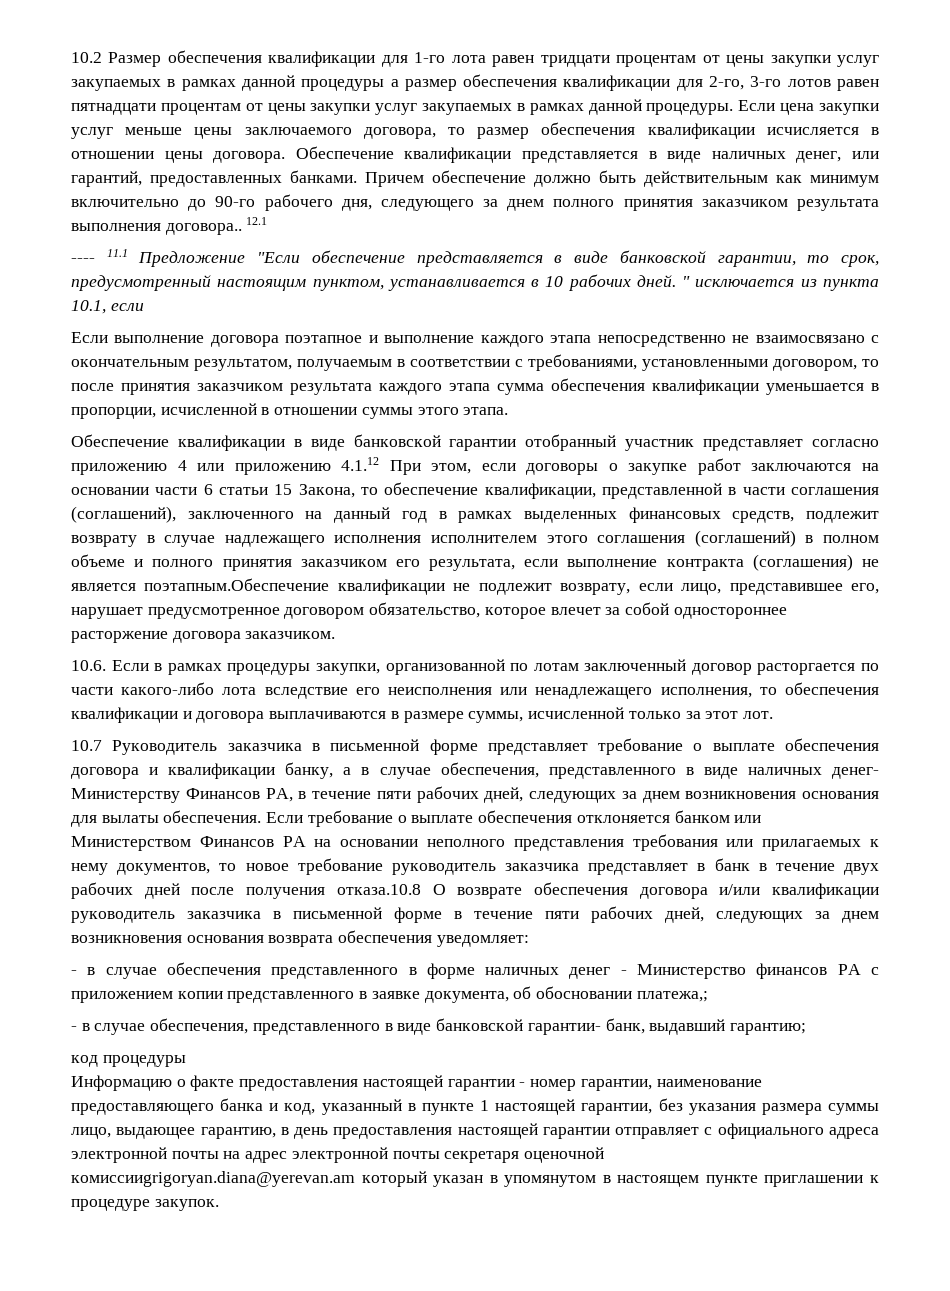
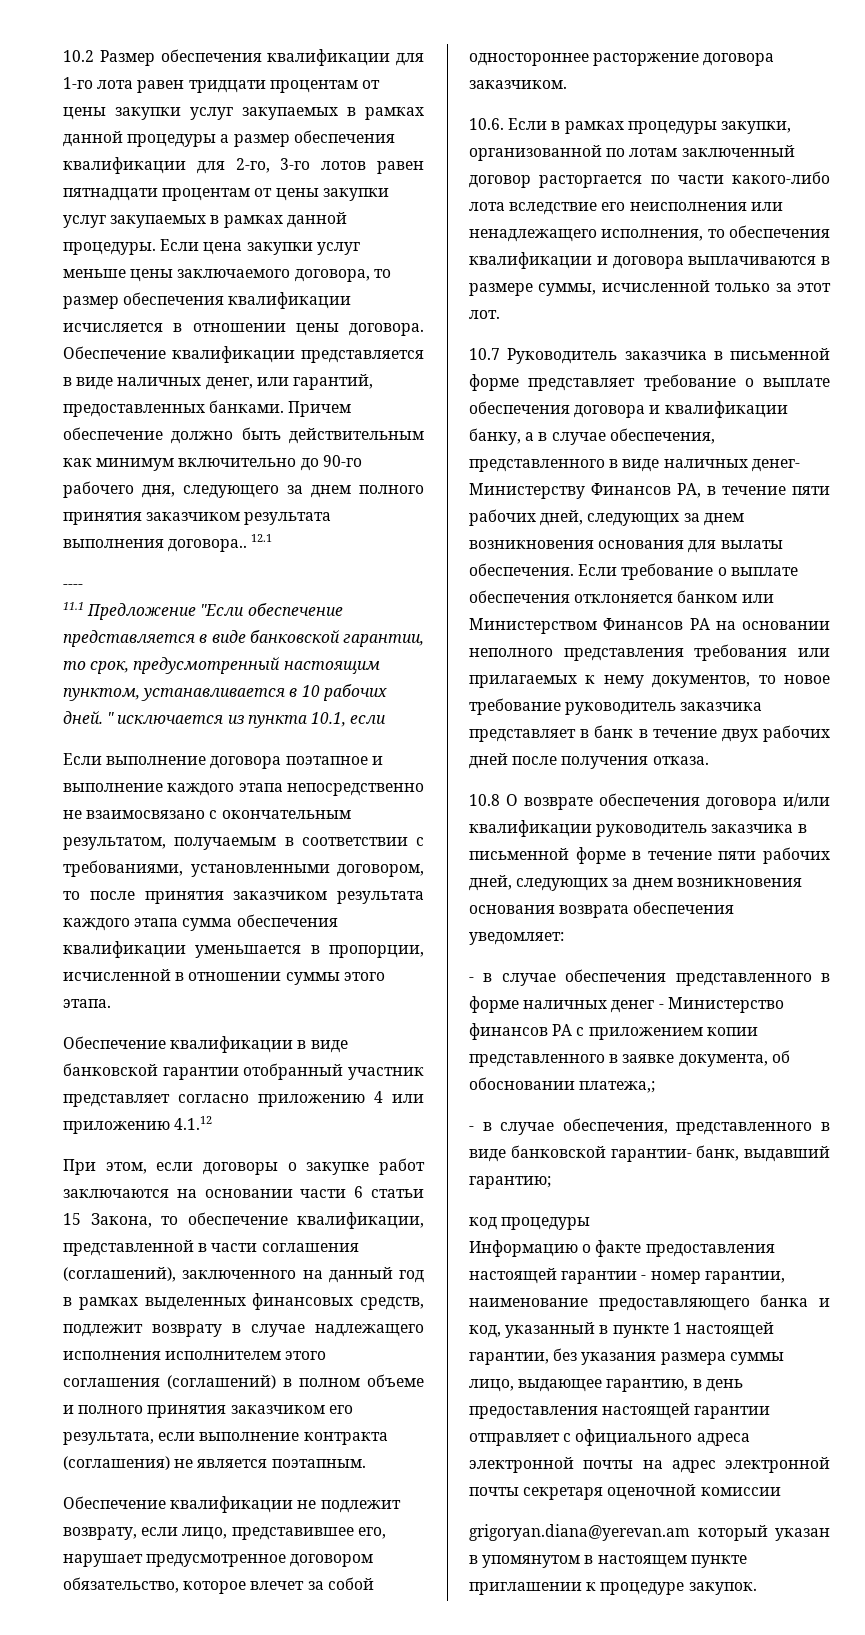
(95, 260) none -> (83, 586) //
(380, 464) none -> (213, 1123) //
[144,578,330,591] поэтапным.Обеспечение -> [271,1459,366,1468] [63,1496,166,1509] поэтапным. // Обеспечение
[336,884,421,895] отказа.10.8 -> [652,756,709,765] [469,794,500,806] отказа. // 10.8
[71,1171,355,1187] комиссииgrigoryan.diana@yerevan.am -> [700,1487,781,1496] [469,1524,690,1541] комиссии // grigoryan.diana@yerevan.am

